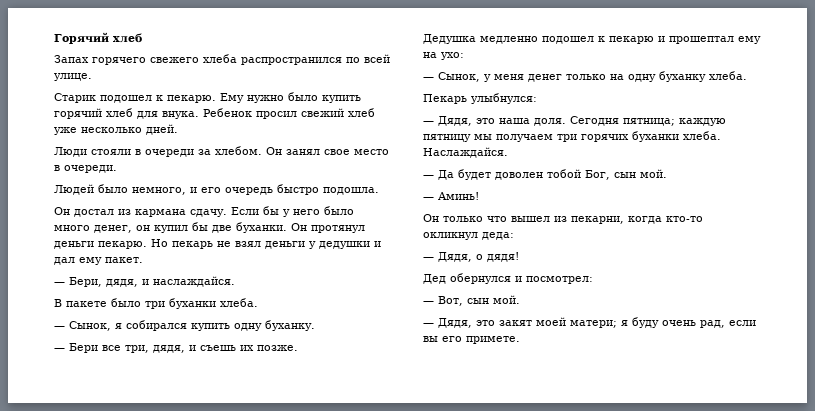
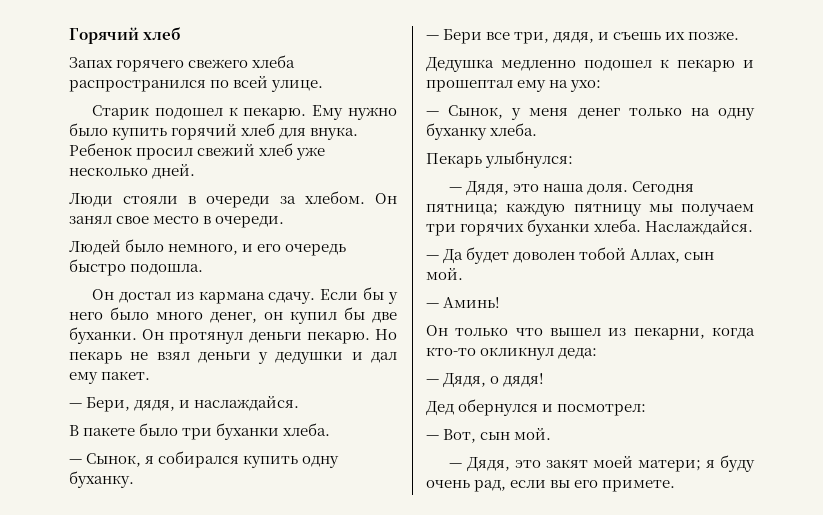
[585,170,610,180] Бог, -> [630,249,681,263] Аллах,

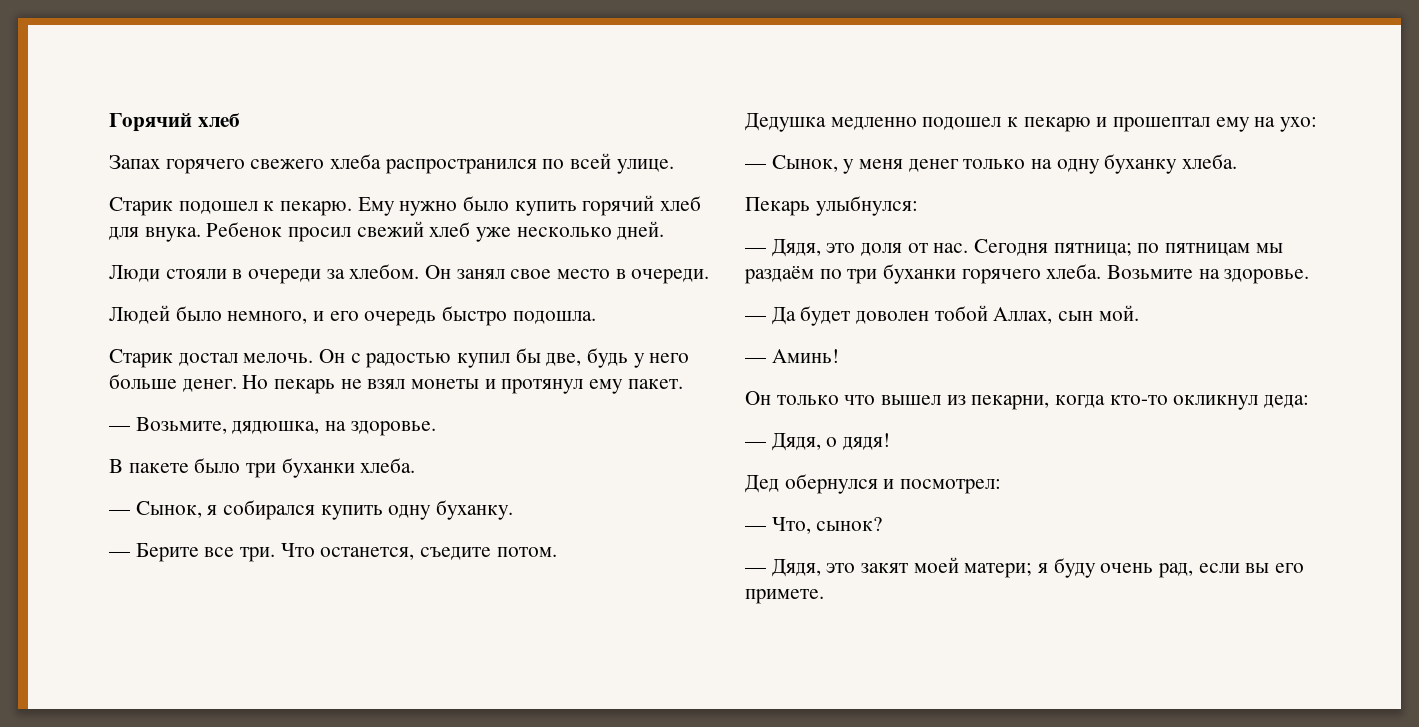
[92,287,399,304] [69,307,397,324] [69,327,397,344] [69,351,397,364] Он достал из кармана сдачу. Если бы у него было много денег, он купил бы две буханки. Он протянул деньги пекарю. Но пекарь не взял деньги у дедушки и дал -> [109,348,690,368] [109,374,584,394] Старик достал мелочь. Он с радостью купил бы две, будь у него больше денег. Но пекарь не взял монеты и протянул
[86,395,300,412] Бери, дядя, и наслаждайся. -> [135,417,436,436] Возьмите, дядюшка, на здоровье.
[443,29,740,44] Бери все три, дядя, и съешь их позже. -> [135,543,557,562] Берите все три. Что останется, съедите потом.
[543,181,695,195] [426,203,754,216] [426,219,754,236] наша доля. Сегодня пятница; каждую пятницу мы получаем три горячих буханки хлеба. Наслаждайся. -> [861,239,1283,256] [744,264,1310,284] доля от нас. Сегодня пятница; по пятницам мы раздаём по три буханки горячего хлеба. Возьмите на здоровье.
[443,427,552,443] Вот, сын мой. -> [771,517,883,534] Что, сынок?

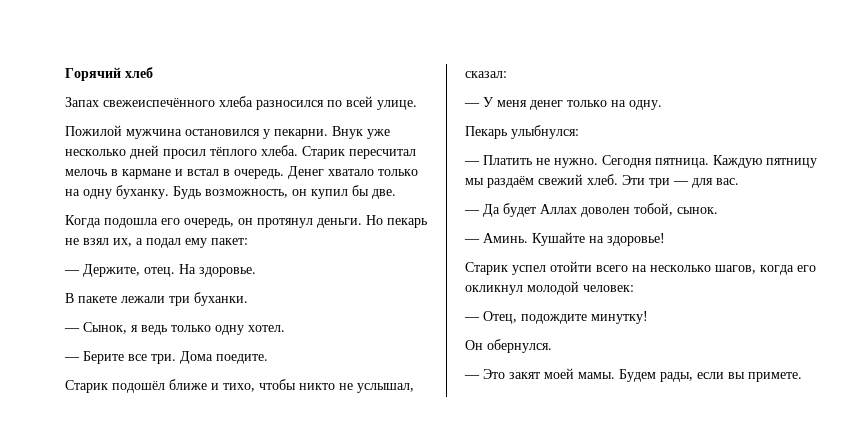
[165,154,537,174] горячего свежего хлеба распространился -> [103,96,324,110] свежеиспечённого хлеба разносился
[109,195,702,216] [109,221,665,242] [109,264,710,284] [109,305,596,326] [109,348,690,368] [109,374,683,394] [109,417,347,434] Старик подошел к пекарю. Ему нужно было купить горячий хлеб для внука. Ребенок просил свежий хлеб уже несколько дней. // Люди стояли в очереди за хлебом. Он занял свое место в очереди. // Людей было немного, и его очередь быстро подошла. // Старик достал мелочь. Он с радостью купил бы две, будь у него больше денег. Но пекарь не взял монеты и протянул ему пакет. // — Возьмите, дядюшка, на -> [65,125,390,139] [65,145,416,159] [65,166,418,179] [65,185,396,199] [65,215,427,228] [65,238,248,248] [64,264,196,277] Пожилой мужчина остановился у пекарни. Внук уже несколько дней просил тёплого хлеба. Старик пересчитал мелочь в кармане и встал в очередь. Денег хватало только на одну буханку. Будь возможность, он купил бы две. // Когда подошла его очередь, он протянул деньги. Но пекарь не взял их, а подал ему пакет: // — Держите, отец. На
[194,458,416,478] было три буханки хлеба. -> [121,292,248,306] лежали три буханки.
[223,500,514,520] собирался купить одну буханку. -> [141,325,285,335] ведь только одну хотел.
[280,543,557,560] [745,113,1318,132] [745,155,855,174] Что останется, съедите потом. // Дедушка медленно подошел к пекарю и прошептал ему на ухо: // — Сынок, у -> [180,351,268,364] [65,379,414,393] [465,71,507,78] [464,97,493,107] Дома поедите. // Старик подошёл ближе и тихо, чтобы никто не услышал, сказал: // — У
[1056,154,1238,174] одну буханку хлеба. -> [629,100,662,110] одну.
[771,239,1283,257] [744,264,1310,284] [745,305,1139,326] [745,349,839,363] [745,391,1310,410] [745,433,891,451] [745,474,1002,494] [745,517,883,534] [745,557,1194,578] Дядя, это доля от нас. Сегодня пятница; по пятницам мы раздаём по три буханки горячего хлеба. Возьмите на здоровье. // — Да будет доволен тобой Аллах, сын мой. // — Аминь! // Он только что вышел из пекарни, когда кто-то окликнул деда: // — Дядя, о дядя! // Дед обернулся и посмотрел: // — Что, сынок? // — Дядя, это закят моей матери; я буду очень рад, -> [483,155,817,168] [465,174,739,188] [464,203,718,217] [464,232,665,246] [465,261,816,275] [465,281,634,295] [464,311,648,324] [465,339,552,353] [464,368,693,382] Платить не нужно. Сегодня пятница. Каждую пятницу мы раздаём свежий хлеб. Эти три — для вас. // — Да будет Аллах доволен тобой, сынок. // — Аминь. Кушайте на здоровье! // Старик успел отойти всего на несколько шагов, когда его окликнул молодой человек: // — Отец, подождите минутку! // Он обернулся. // — Это закят моей мамы. Будем рады,
[1275,563,1305,573] его -> (745, 375) none

